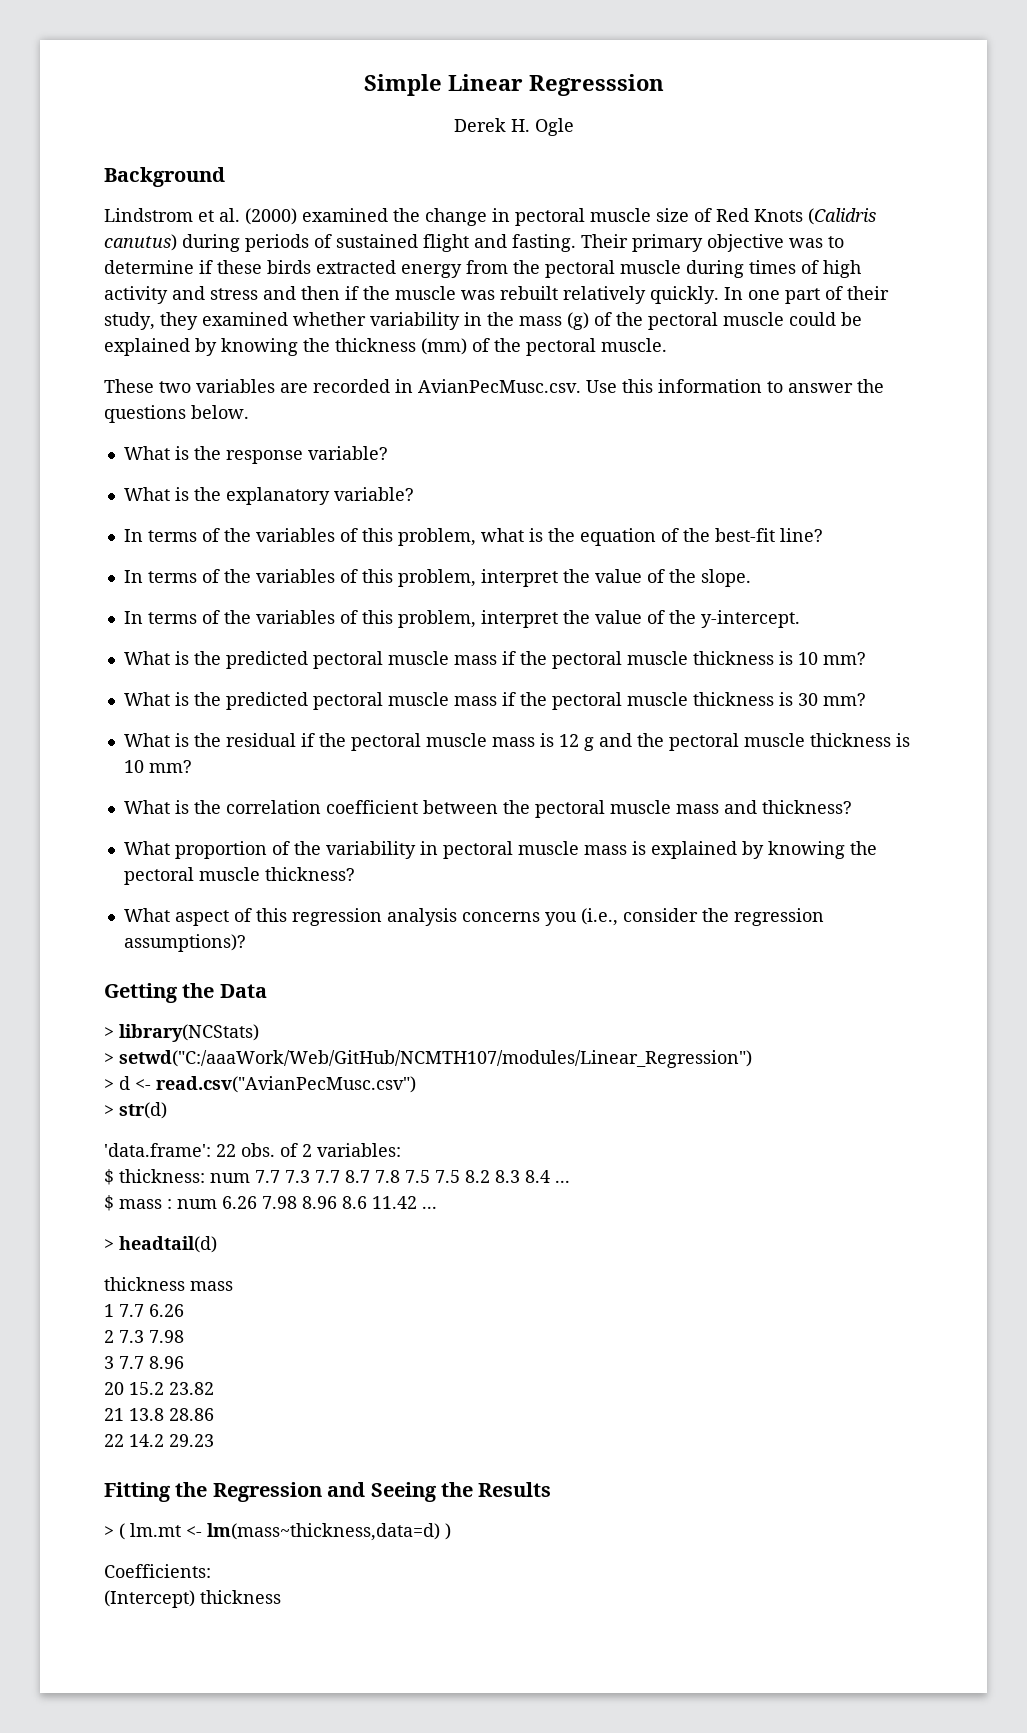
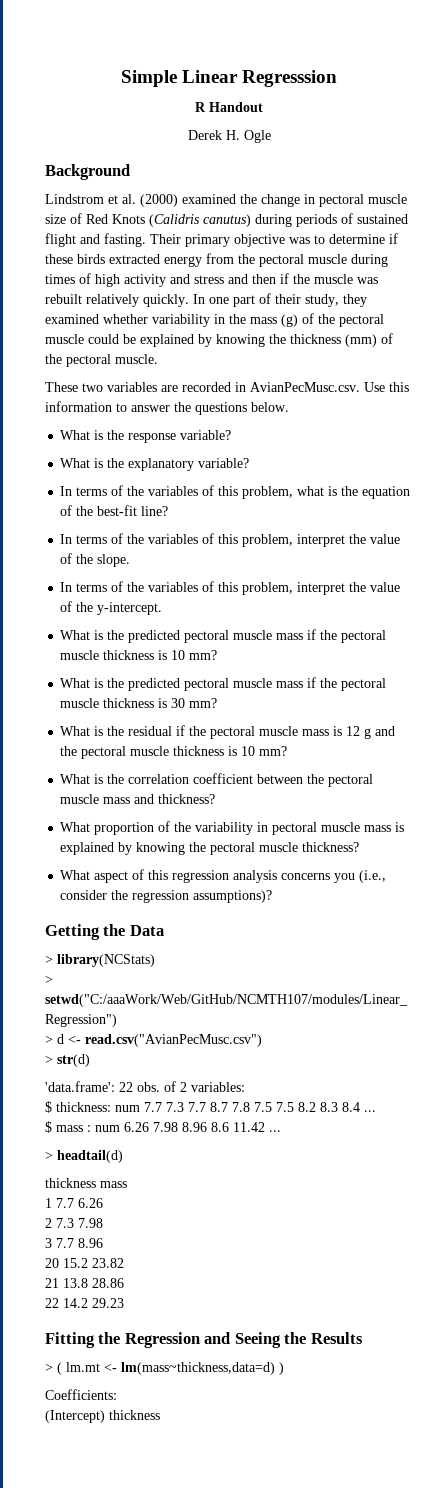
(664, 85) none -> [195,102,263,112] // R Handout

